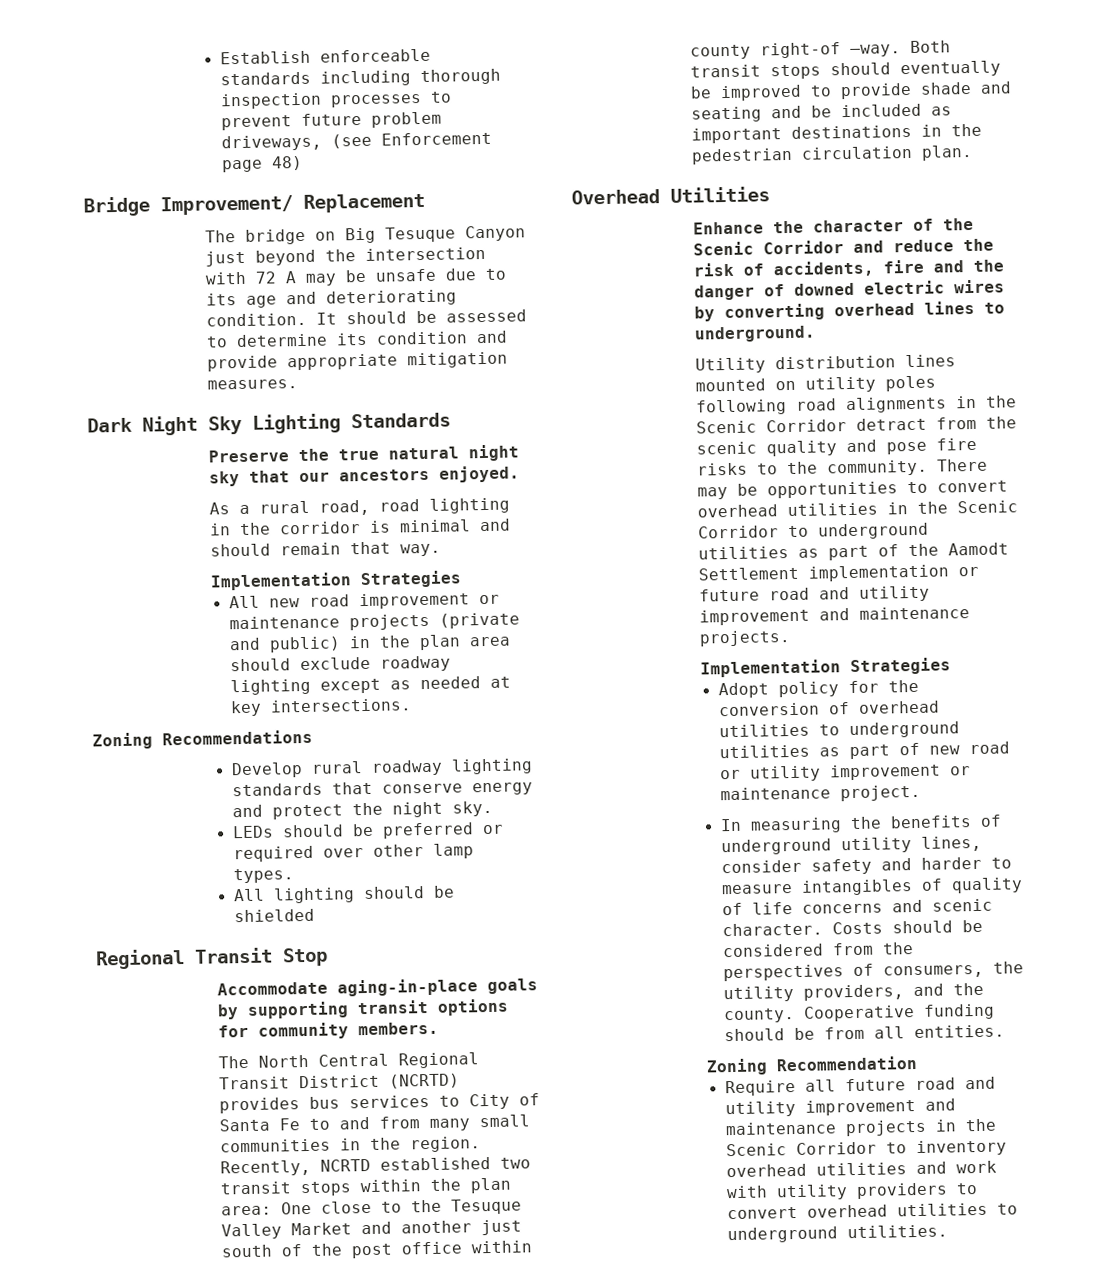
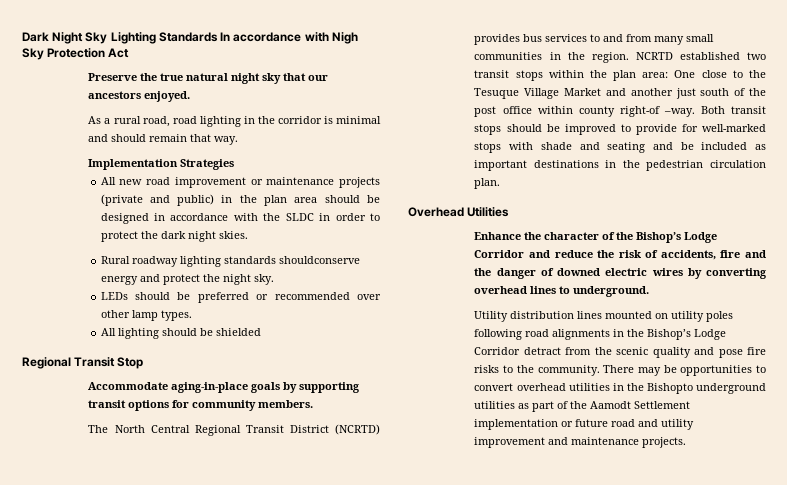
[219,48,431,65] [219,68,501,87] [219,91,452,110] [220,111,442,131] [220,131,492,152] [221,155,303,173] [83,192,425,217] [205,225,527,245] [205,246,487,267] [205,268,508,286] [206,289,458,308] [206,309,528,327] [206,330,509,348] [207,351,509,372] [207,379,299,390] Establish enforceable standards including thorough inspection processes to prevent future problem driveways, (see Enforcement page 48) // Bridge Improvement/ Replacement // The bridge on Big Tesuque Canyon just beyond the intersection with 72 A may be unsafe due to its age and deteriorating condition. It should be assessed to determine its condition and provide appropriate mitigation measures. // -> (22, 37) none
(451, 420) none -> [220,32,358,44] [22,48,130,60] In accordance with Nigh Sky Protection Act
[299,655,451,672] [229,676,511,696] [229,698,412,717] [92,729,313,750] [230,761,363,779] exclude roadway lighting except as needed at key intersections. // Zoning Recommendations // Develop rural -> [367,195,381,203] [100,213,380,224] [100,231,248,242] [100,256,130,264] be designed in accordance with the SLDC in order to protect the dark night skies. // Rural
[331,781,463,795] that conserve -> [278,256,360,264] shouldconserve
[232,845,314,863] required -> [274,292,350,300] recommended
[469,1093,541,1110] [219,1118,331,1132] City of Santa Fe to -> (601, 38) none
[220,1159,312,1177] Recently, -> (629, 57) none
[221,1223,283,1240] Valley -> [524,88,560,99] Village
[900,60,1002,78] eventually -> (542, 128) none
(913, 91) none -> [681,124,766,132] [474,142,534,153] for well-marked stops with
[693,241,755,256] Scenic -> [636,232,718,243] Bishop’s Lodge
[696,420,758,434] Scenic -> [647,329,727,340] Bishop’s Lodge
[957,500,1019,514] [698,525,810,539] Scenic Corridor to -> [646,383,693,394] Bishopto
[700,657,952,678] [717,679,919,699] [718,700,940,717] [718,721,960,739] [718,741,1010,760] [719,763,971,782] [719,784,921,802] [719,814,1002,834] [720,835,982,856] [720,856,1012,875] [720,877,1023,896] [721,898,993,916] [721,919,983,937] [721,942,914,958] [722,961,1024,982] [722,982,984,1003] [723,1003,995,1024] [723,1024,1005,1042] [706,1055,919,1076] [724,1076,996,1097] [724,1098,956,1118] [724,1118,997,1137] [725,1139,1007,1157] [725,1160,997,1178] [725,1182,978,1201] [726,1202,1018,1220] [726,1224,948,1244] // Implementation Strategies // Adopt policy for the conversion of overhead utilities to underground utilities as part of new road or utility improvement or maintenance project. // In measuring the benefits of underground utility lines, consider safety and harder to measure intangibles of quality of life concerns and scenic character. Costs should be considered from the perspectives of consumers, the utility providers, and the county. Cooperative funding should be from all entities. // Zoning Recommendation // Require all future road and utility improvement and maintenance projects in the Scenic Corridor to inventory overhead utilities and work with utility providers to convert overhead utilities to underground utilities. -> (687, 442) none

